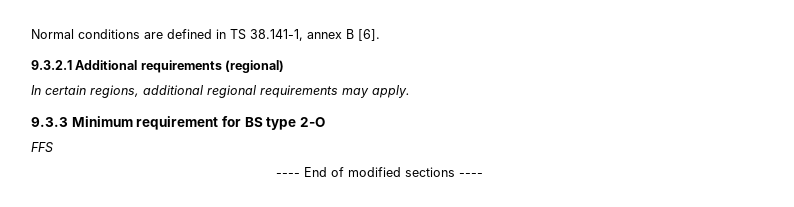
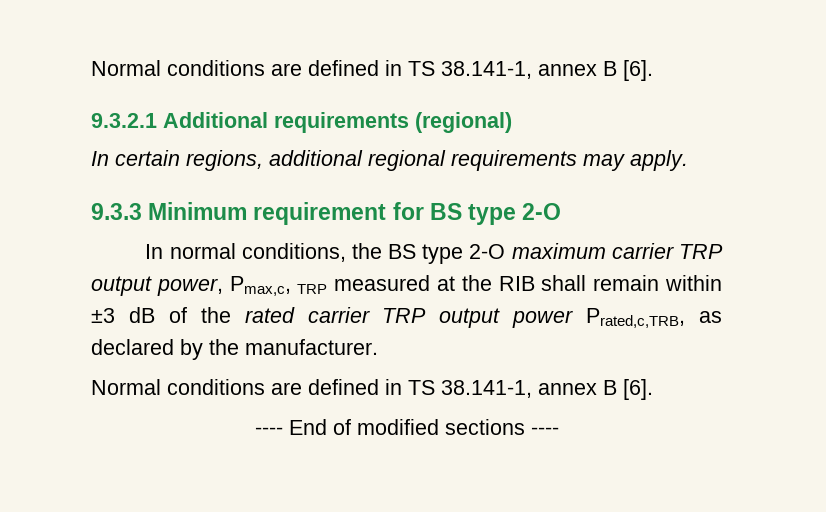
[31,142,53,153] FFS -> [145,243,723,264] [91,275,722,296] [91,307,722,328] [91,339,378,360] [91,379,653,400] In normal conditions, the BS type 2-O maximum carrier TRP output power, Pmax,c, TRP measured at the RIB shall remain within ±3 dB of the rated carrier TRP output power Prated,c,TRB, as declared by the manufacturer. // Normal conditions are defined in TS 38.141-1, annex B [6].

